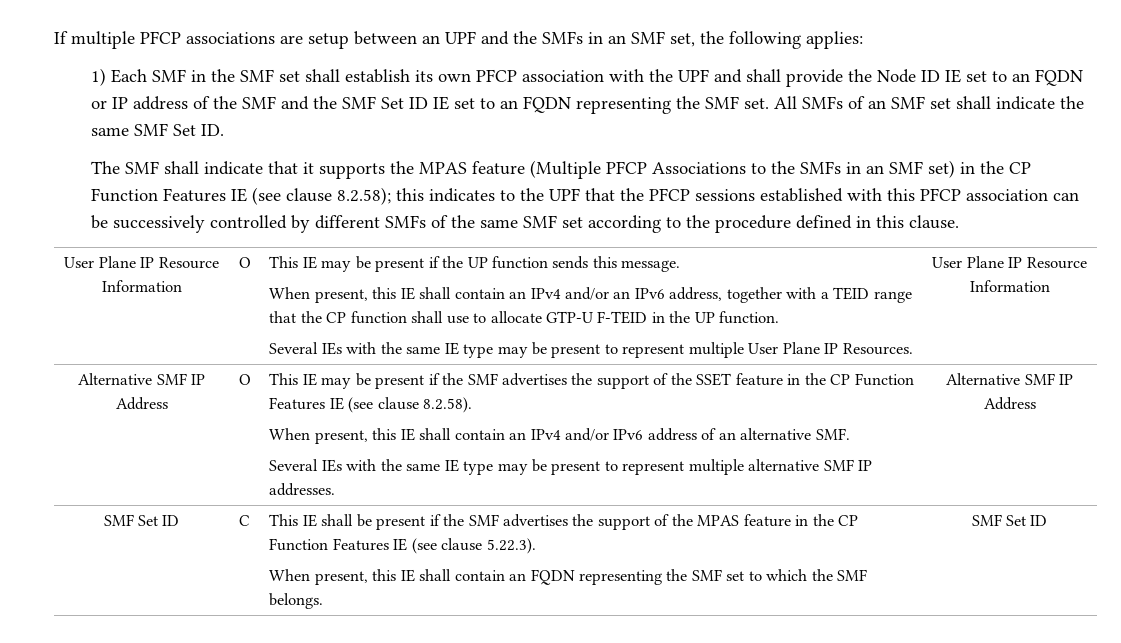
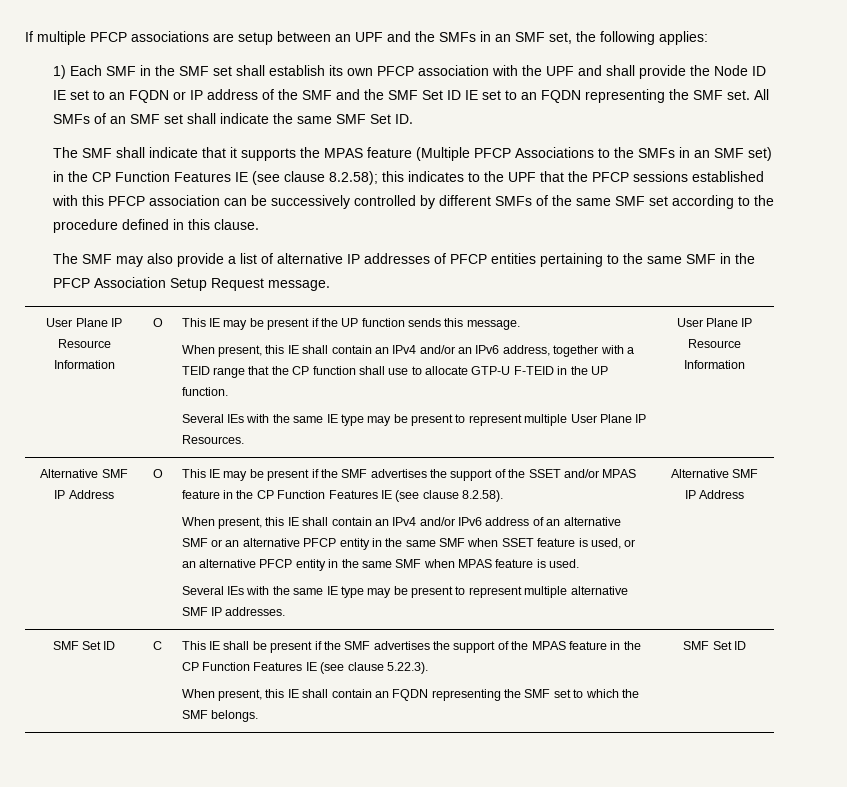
(959, 222) none -> [52,253,755,267] [52,277,330,291] // The SMF may also provide a list of alternative IP addresses of PFCP entities pertaining to the same SMF in the PFCP Association Setup Request message.
(732, 379) none -> [563,469,637,478] and/or MPAS
[815,428,850,440] SMF. -> [181,538,636,550] [181,559,580,571] SMF or an alternative PFCP entity in the same SMF when SSET feature is used, or an alternative PFCP entity in the same SMF when MPAS feature is used.

